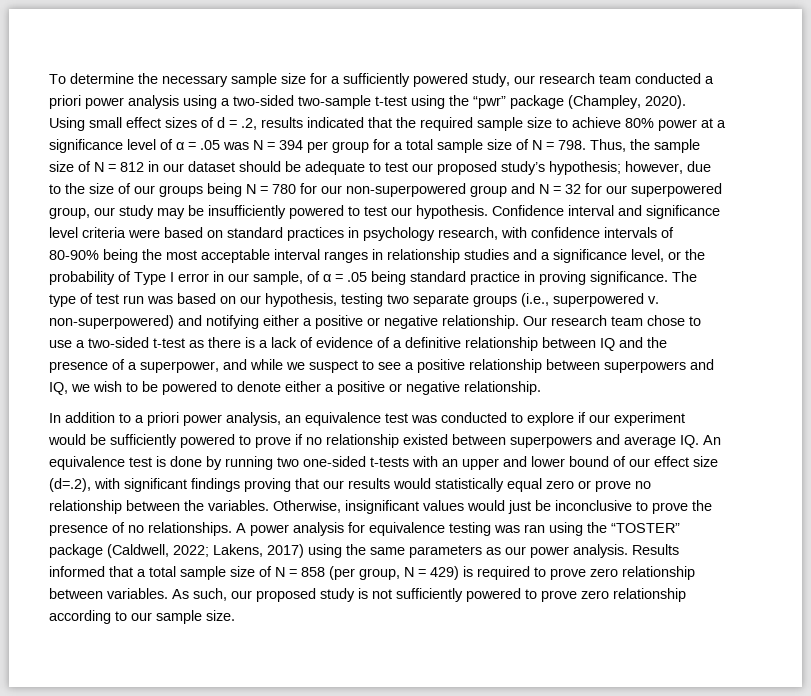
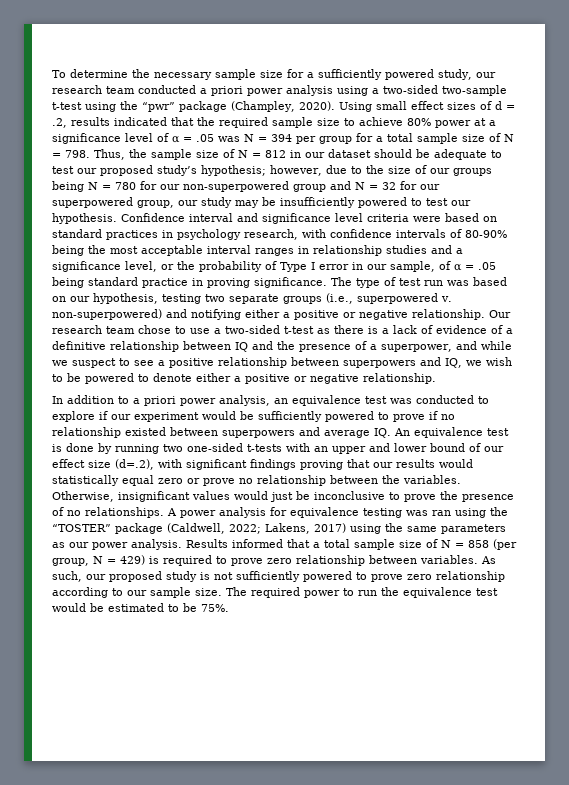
(235, 615) none -> [226,587,498,598] [52,603,229,612] The required power to run the equivalence test would be estimated to be 75%.

